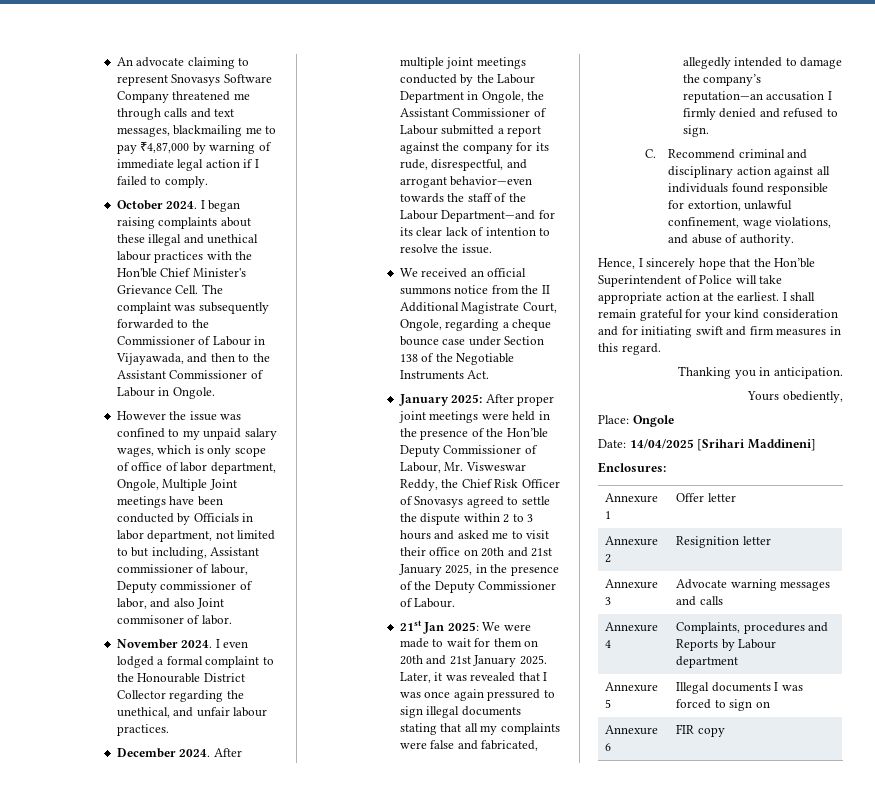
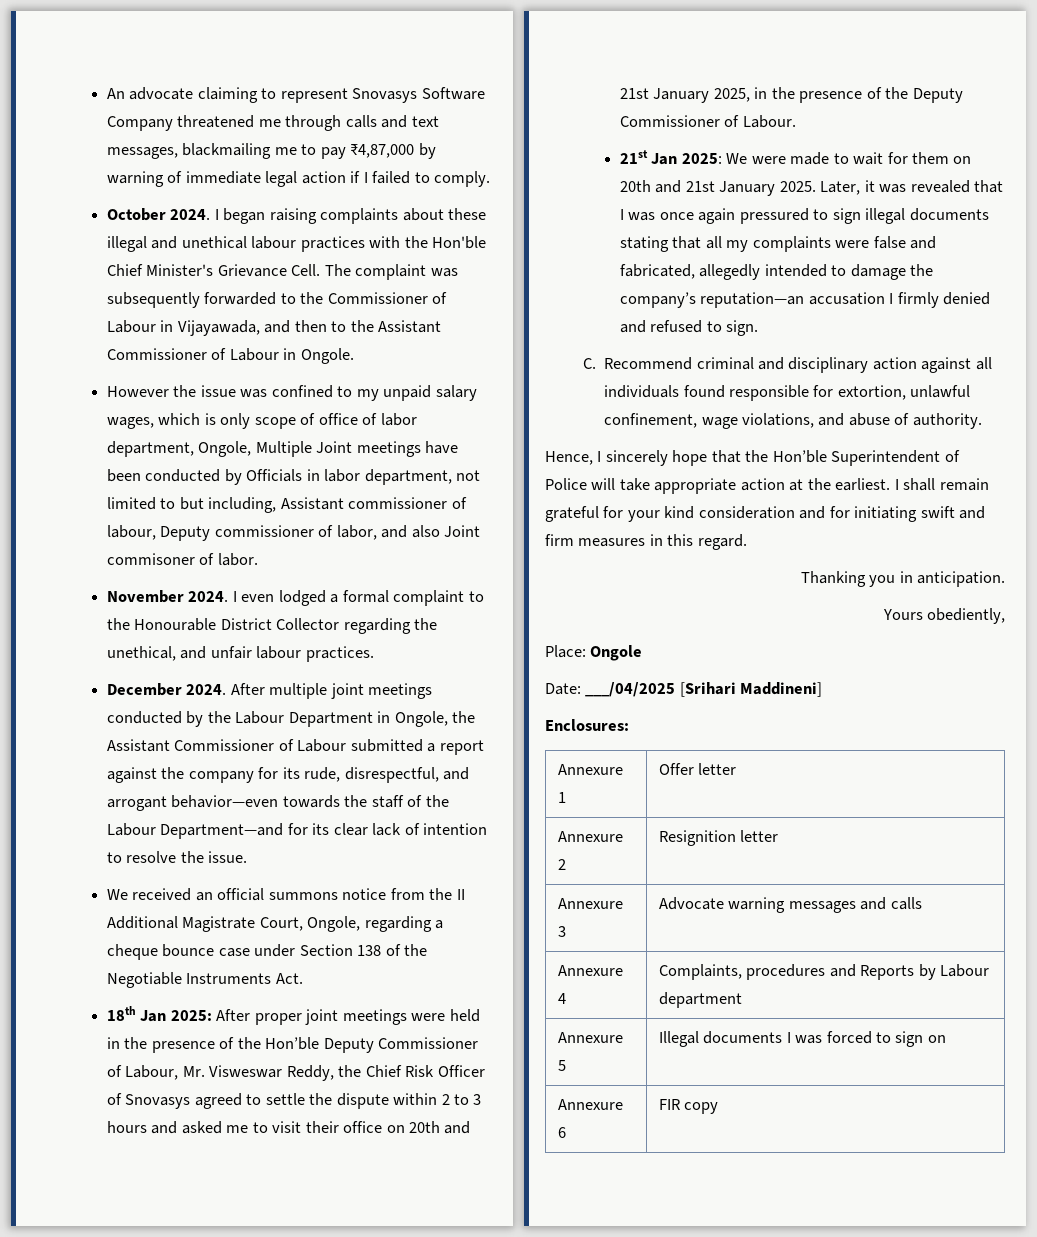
[398,394,449,406] January -> [106,1006,167,1022] 18th Jan
[629,439,694,449] 14/04/2025 -> [585,682,676,697] ___/04/2025

